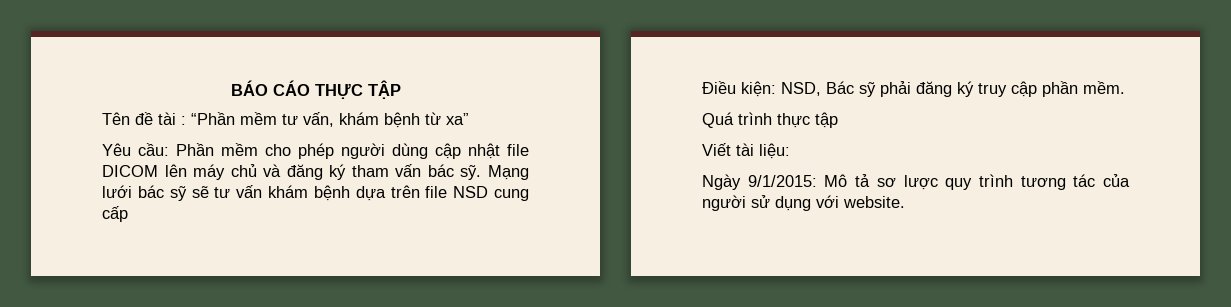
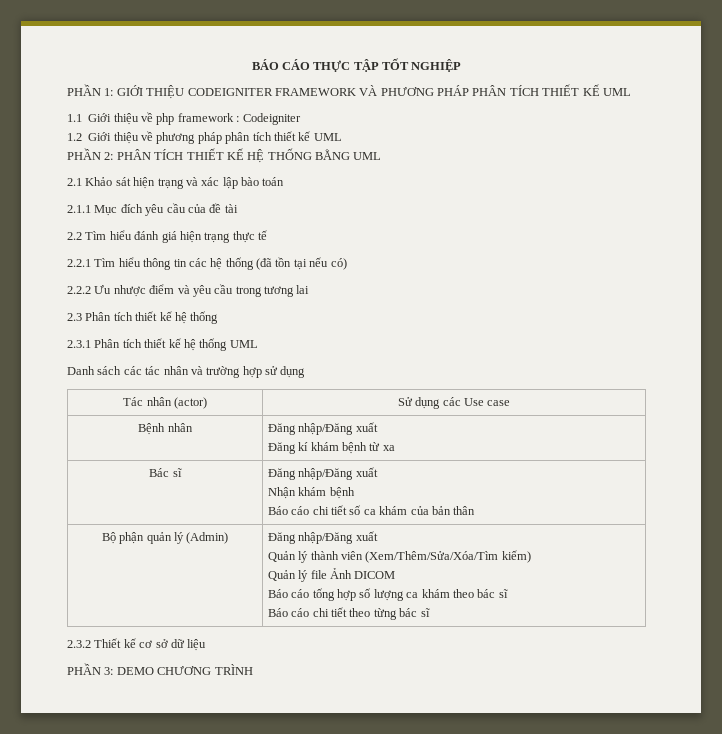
[102,112,469,128] [102,143,529,159] [102,164,529,180] [102,185,529,201] [102,206,128,222] [702,81,1125,97] [702,112,838,128] [702,143,790,159] [702,174,1130,190] [702,195,905,211] // Tên đề tài : “Phần mềm tư vấn, khám bệnh từ xa” // Yêu cầu: Phần mềm cho phép người dùng cập nhật file DICOM lên máy chủ và đăng ký tham vấn bác sỹ. Mạng lưới bác sỹ sẽ tư vấn khám bệnh dựa trên file NSD cung cấp // Điều kiện: NSD, Bác sỹ phải đăng ký truy cập phần mềm. // Quá trình thực tập // Viết tài liệu: // Ngày 9/1/2015: Mô tả sơ lược quy trình tương tác của người sử dụng với website. -> [382,58,462,72] [67,84,631,99] [67,112,301,125] [67,131,342,144] [67,148,382,163] [67,177,285,189] [67,203,238,216] [67,230,267,243] [67,257,347,270] [67,284,310,297] [67,311,219,324] [67,338,258,351] [67,366,306,378] [123,397,207,409] [397,397,511,409] [138,423,193,435] [267,422,378,435] [267,442,395,454] [149,468,182,477] [267,467,378,480] [267,487,355,499] [267,505,476,515] [101,532,229,544] [267,531,378,544] [267,550,531,563] [267,568,396,582] [267,588,508,601] [267,607,430,620] [67,638,207,651] [67,663,253,675] TỐT NGHIỆP // PHẦN 1: GIỚI THIỆU CODEIGNITER FRAMEWORK VÀ PHƯƠNG PHÁP PHÂN TÍCH THIẾT KẾ UML // 1.1 Giới thiệu về php framework : Codeigniter // 1.2 Giới thiệu về phương pháp phân tích thiết kế UML // PHẦN 2: PHÂN TÍCH THIẾT KẾ HỆ THỐNG BẰNG UML // 2.1 Khảo sát hiện trạng và xác lập bào toán // 2.1.1 Mục đích yêu cầu của đề tài // 2.2 Tìm hiểu đánh giá hiện trạng thực tế // 2.2.1 Tìm hiểu thông tin các hệ thống (đã tồn tại nếu có) // 2.2.2 Ưu nhược điểm và yêu cầu trong tương lai // 2.3 Phân tích thiết kế hệ thống // 2.3.1 Phân tích thiết kế hệ thống UML // Danh sách các tác nhân và trường hợp sử dụng // Tác nhân (actor) | Sử dụng các Use case // Bệnh nhân | Đăng nhập/Đăng xuất // Đăng kí khám bệnh từ xa // Bác sĩ | Đăng nhập/Đăng xuất // Nhận khám bệnh // Báo cáo chi tiết số ca khám của bản thân // Bộ phận quản lý (Admin) | Đăng nhập/Đăng xuất // Quản lý thành viên (Xem/Thêm/Sửa/Xóa/Tìm kiếm) // Quản lý file Ảnh DICOM // Báo cáo tống hợp số lượng ca khám theo bác sĩ // Báo cáo chi tiết theo từng bác sĩ // 2.3.2 Thiết kế cơ sở dữ liệu // PHẦN 3: DEMO CHƯƠNG TRÌNH

